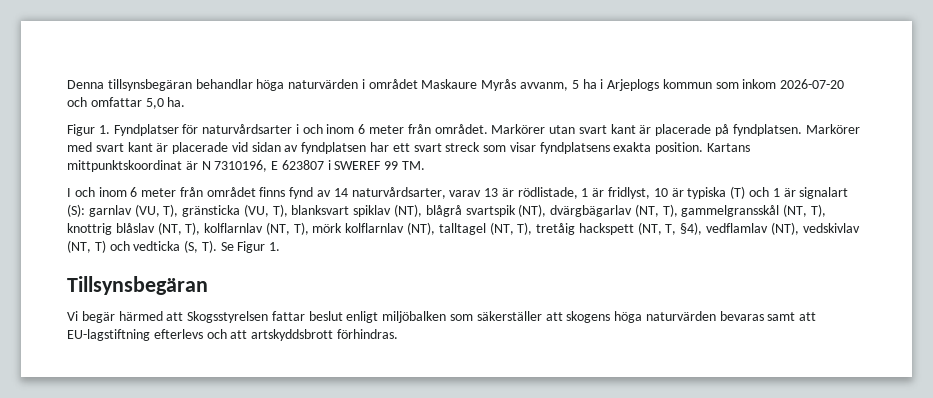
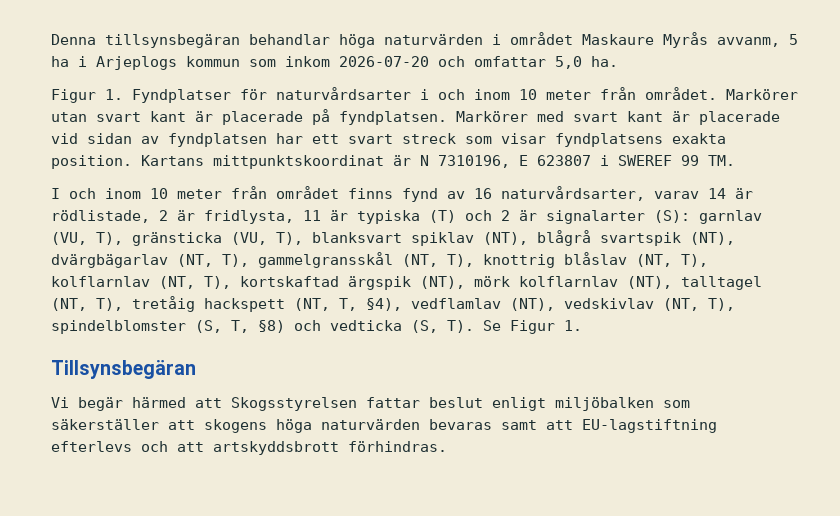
[358,124,366,134] 6 -> [519,89,537,100] 10
[130,187,138,197] 6 -> [150,188,168,199] 10
[333,188,348,197] 14 -> [474,188,492,199] 16
[484,188,499,197] 13 -> [708,188,726,199] 14
[581,187,668,199] 1 är fridlyst, 10 -> [159,210,321,224] 2 är fridlysta, 11
[772,187,849,199] 1 är signalart -> [501,210,645,224] 2 är signalarter
(309, 228) none -> [240,276,465,290] kortskaftad ärgspik (NT),
[94,240,106,253] T) -> [708,298,735,311] [51,320,285,334] T), spindelblomster (S, T, §8)

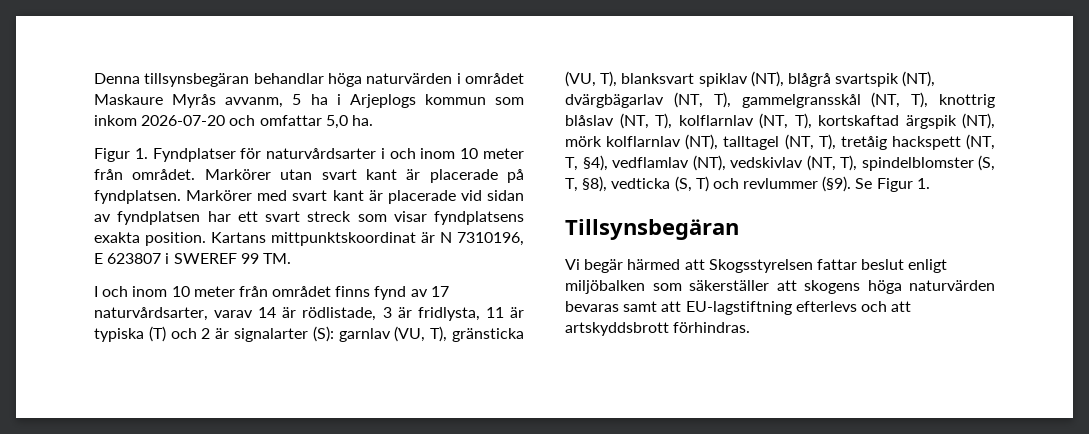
[474,188,492,199] 16 -> [430,286,449,297] 17
[159,210,168,221] 2 -> [382,307,392,318] 3
[258,320,474,333] §8) och vedticka (S, T). -> [582,176,852,192] §8), vedticka (S, T) och revlummer (§9).

